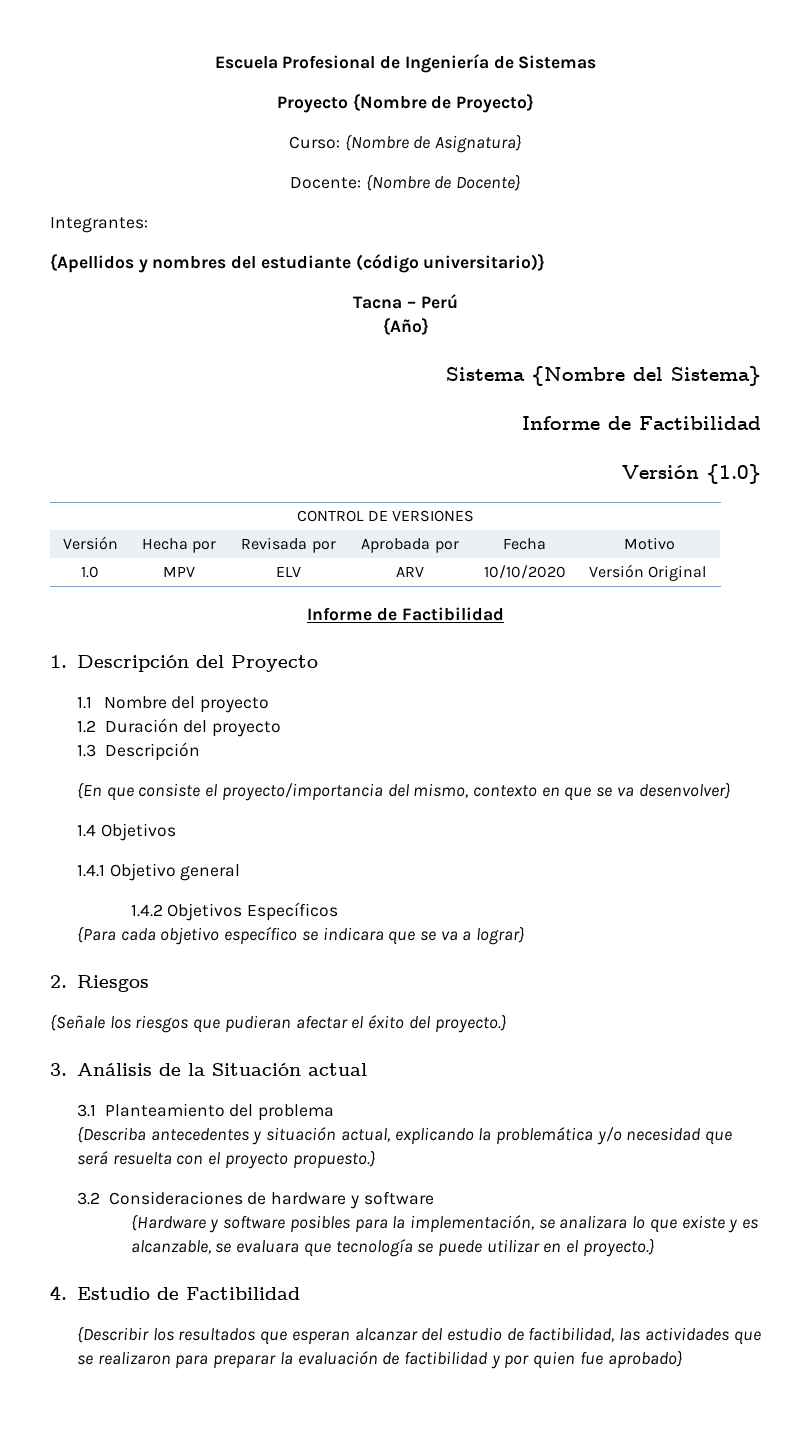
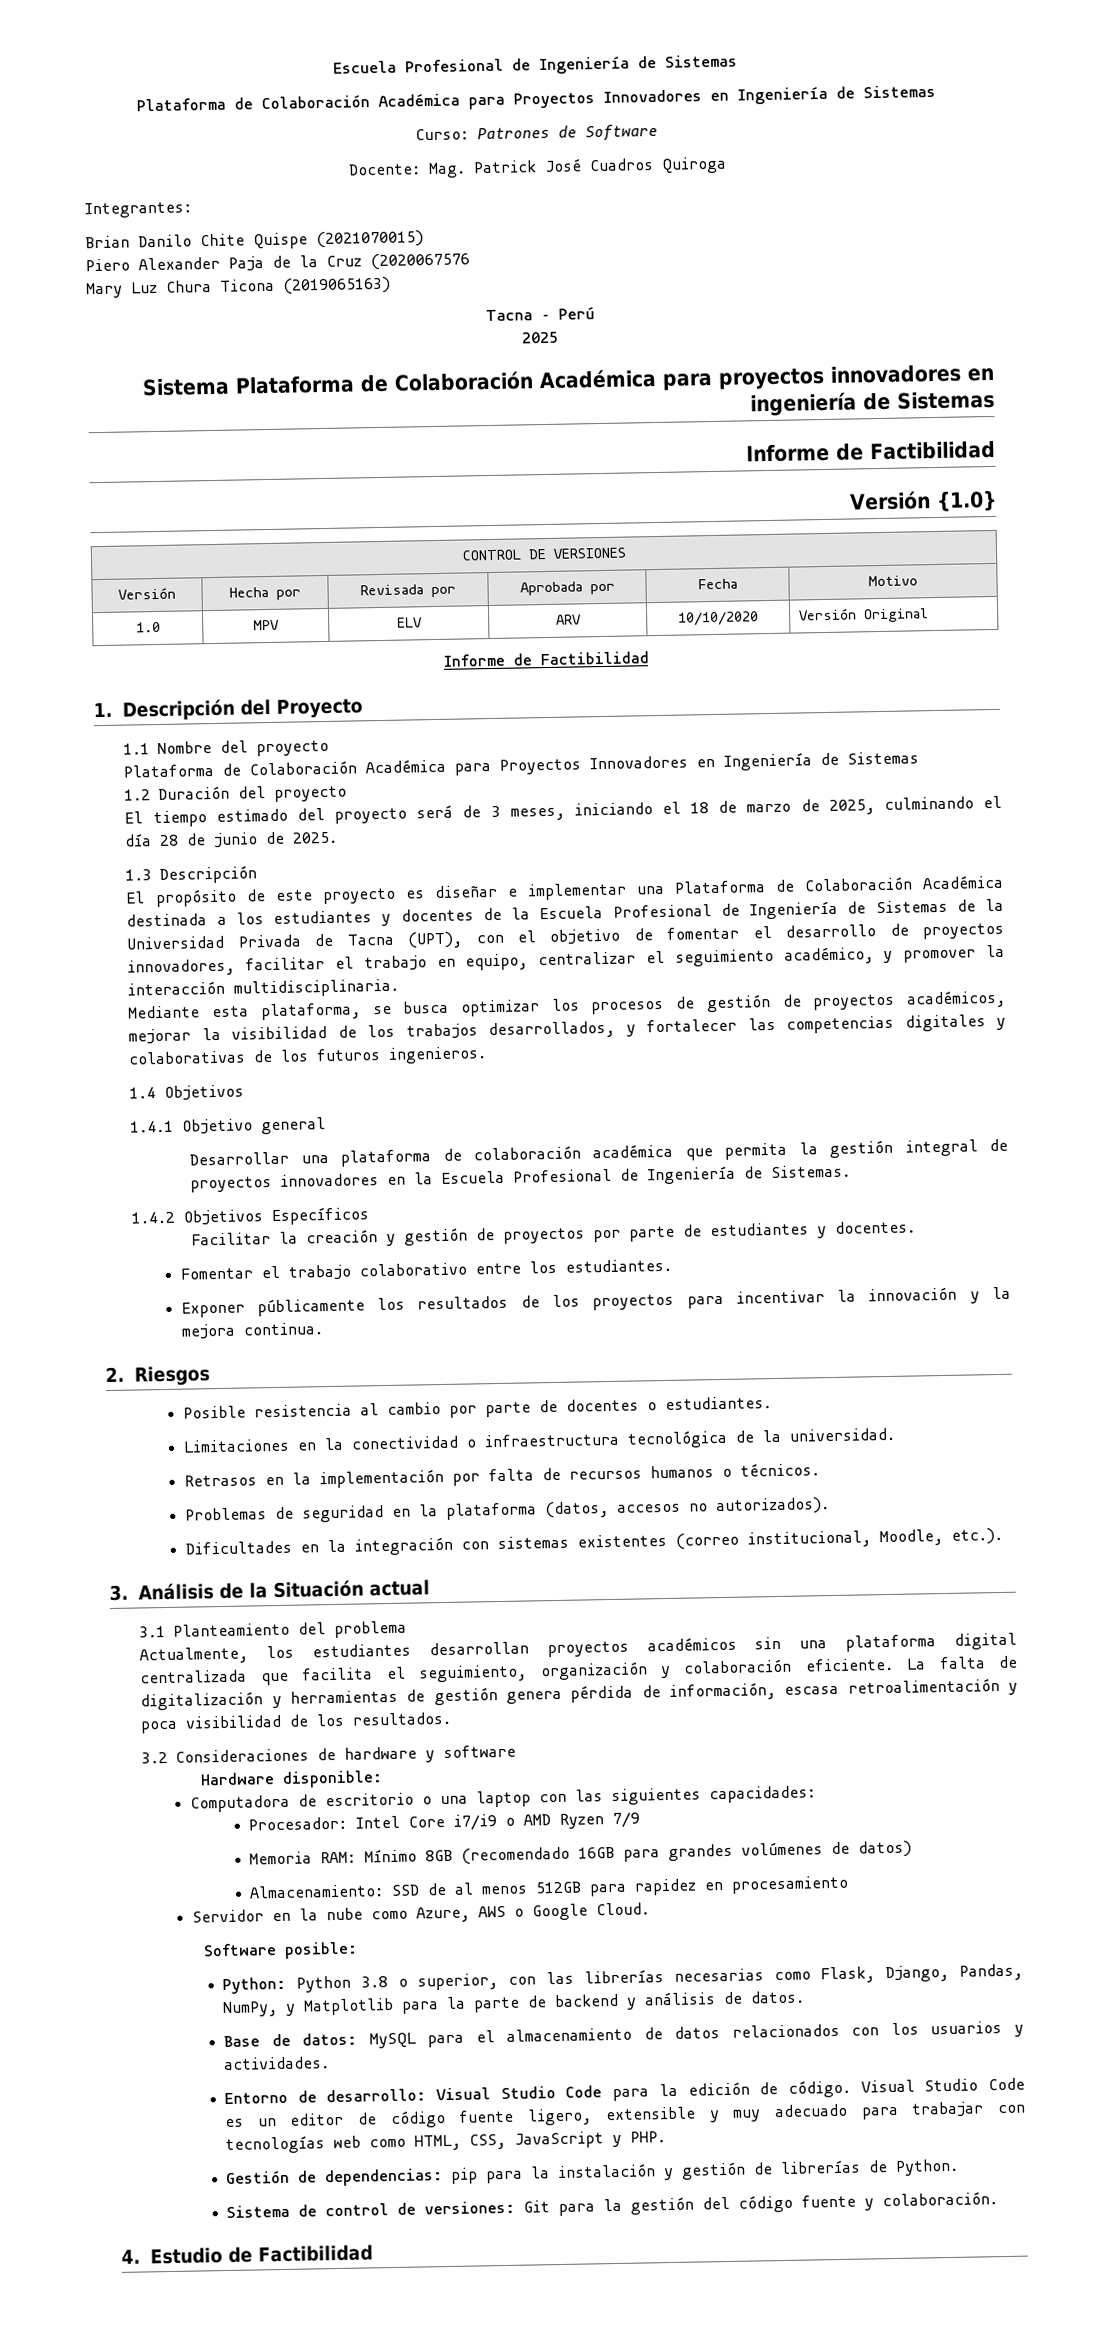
[276,94,535,113] [288,134,523,153] [289,174,522,191] [50,217,148,233] [50,254,546,273] Proyecto {Nombre de Proyecto} // Curso: {Nombre de Asignatura} // Docente: {Nombre de Docente} // Integrantes: // {Apellidos y nombres del estudiante (código universitario)} -> [135,84,936,112] [415,123,658,142] [347,156,727,179] [84,201,192,219] [85,230,424,250] [85,252,470,272] [86,276,391,299] Plataforma de Colaboración Académica para Proyectos Innovadores en Ingeniería de Sistemas // Curso: Patrones de Software // Docente: Mag. Patrick José Cuadros Quiroga // Integrantes: // Brian Danilo Chite Quispe (2021070015) // Piero Alexander Paja de la Cruz (2020067576 // Mary Luz Chura Ticona (2019065163)
[382,318,429,335] [446,366,761,386] {Año} // Sistema {Nombre del Sistema} -> [521,331,559,344] [142,364,994,397] [750,390,995,417] 2025 // Sistema Plataforma de Colaboración Académica para proyectos innovadores en ingeniería de Sistemas
[76,718,282,737] [76,742,200,761] [76,782,731,801] 1.2 Duración del proyecto // 1.3 Descripción // {En que consiste el proyecto/importancia del mismo, contexto en que se va desenvolver} -> [123,751,920,778] [124,785,348,802] [124,795,1003,828] [124,831,339,849] [125,865,258,884] [125,874,1004,908] [126,898,1004,927] [126,922,1005,950] [127,944,1006,977] [127,978,400,998] [128,989,1006,1021] [128,1014,1006,1045] [128,1046,488,1065] Plataforma de Colaboración Académica para Proyectos Innovadores en Ingeniería de Sistemas // 1.2 Duración del proyecto // El tiempo estimado del proyecto será de 3 meses, iniciando el 18 de marzo de 2025, culminando el día 28 de junio de 2025. // 1.3 Descripción // El propósito de este proyecto es diseñar e implementar una Plataforma de Colaboración Académica destinada a los estudiantes y docentes de la Escuela Profesional de Ingeniería de Sistemas de la Universidad Privada de Tacna (UPT), con el objetivo de fomentar el desarrollo de proyectos innovadores, facilitar el trabajo en equipo, centralizar el seguimiento académico, y promover la interacción multidisciplinaria. // Mediante esta plataforma, se busca optimizar los procesos de gestión de proyectos académicos, mejorar la visibilidad de los trabajos desarrollados, y fortalecer las competencias digitales y colaborativas de los futuros ingenieros.
[130,902,339,921] [76,926,526,945] [50,975,149,992] [50,1014,507,1033] 1.4.2 Objetivos Específicos // {Para cada objetivo específico se indicara que se va a lograr} // 2. Riesgos // {Señale los riesgos que pudieran afectar el éxito del proyecto.} -> [189,1138,1008,1167] [190,1164,852,1193] [131,1206,370,1226] [191,1220,917,1246] [179,1258,672,1281] [180,1286,1011,1318] [180,1322,323,1340] [105,1365,211,1387] [182,1396,772,1419] [182,1427,895,1453] [183,1462,820,1489] [184,1497,830,1523] [184,1527,1003,1556] Desarrollar una plataforma de colaboración académica que permita la gestión integral de proyectos innovadores en la Escuela Profesional de Ingeniería de Sistemas. // 1.4.2 Objetivos Específicos // Facilitar la creación y gestión de proyectos por parte de estudiantes y docentes. // Fomentar el trabajo colaborativo entre los estudiantes. // Exponer públicamente los resultados de los proyectos para incentivar la innovación y la mejora continua. // 2. Riesgos // Posible resistencia al cambio por parte de docentes o estudiantes. // Limitaciones en la conectividad o infraestructura tecnológica de la universidad. // Retrasos en la implementación por falta de recursos humanos o técnicos. // Problemas de seguridad en la plataforma (datos, accesos no autorizados). // Dificultades en la integración con sistemas existentes (correo institucional, Moodle, etc.).
[76,1126,733,1145] [76,1150,376,1169] {Describa antecedentes y situación actual, explicando la problemática y/o necesidad que será resuelta con el proyecto propuesto.} -> [139,1632,1017,1665] [140,1655,1019,1686] [140,1678,1019,1711] [140,1711,452,1734] Actualmente, los estudiantes desarrollan proyectos académicos sin una plataforma digital centralizada que facilita el seguimiento, organización y colaboración eficiente. La falta de digitalización y herramientas de gestión genera pérdida de información, escasa retroalimentación y poca visibilidad de los resultados.
[130,1214,759,1233] [130,1238,655,1257] [50,1285,300,1300] [76,1326,761,1345] [76,1350,683,1369] {Hardware y software posibles para la implementación, se analizara lo que existe y es alcanzable, se evaluara que tecnología se puede utilizar en el proyecto.} // 4. Estudio de Factibilidad // {Describir los resultados que esperan alcanzar del estudio de factibilidad, las actividades que se realizaron para preparar la evaluación de factibilidad y por quien fue aprobado} -> [200,1770,384,1788] [189,1785,816,1813] [248,1811,641,1831] [249,1840,913,1865] [249,1875,850,1899] [191,1902,650,1923] [203,1941,359,1959] [221,1963,1024,1995] [221,1990,805,2018] [222,2021,1024,2049] [222,2056,330,2071] [223,2077,1025,2105] [224,2101,1026,2129] [224,2131,666,2155] [224,2158,959,2187] [225,2191,998,2219] [121,2244,374,2265] Hardware disponible: // Computadora de escritorio o una laptop con las siguientes capacidades: // Procesador: Intel Core i7/i9 o AMD Ryzen 7/9 // Memoria RAM: Mínimo 8GB (recomendado 16GB para grandes volúmenes de datos) // Almacenamiento: SSD de al menos 512GB para rapidez en procesamiento // Servidor en la nube como Azure, AWS o Google Cloud. // Software posible: // Python: Python 3.8 o superior, con las librerías necesarias como Flask, Django, Pandas, NumPy, y Matplotlib para la parte de backend y análisis de datos. // Base de datos: MySQL para el almacenamiento de datos relacionados con los usuarios y actividades. // Entorno de desarrollo: Visual Studio Code para la edición de código. Visual Studio Code es un editor de código fuente ligero, extensible y muy adecuado para trabajar con tecnologías web como HTML, CSS, JavaScript y PHP. // Gestión de dependencias: pip para la instalación y gestión de librerías de Python. // Sistema de control de versiones: Git para la gestión del código fuente y colaboración. // 4. Estudio de Factibilidad

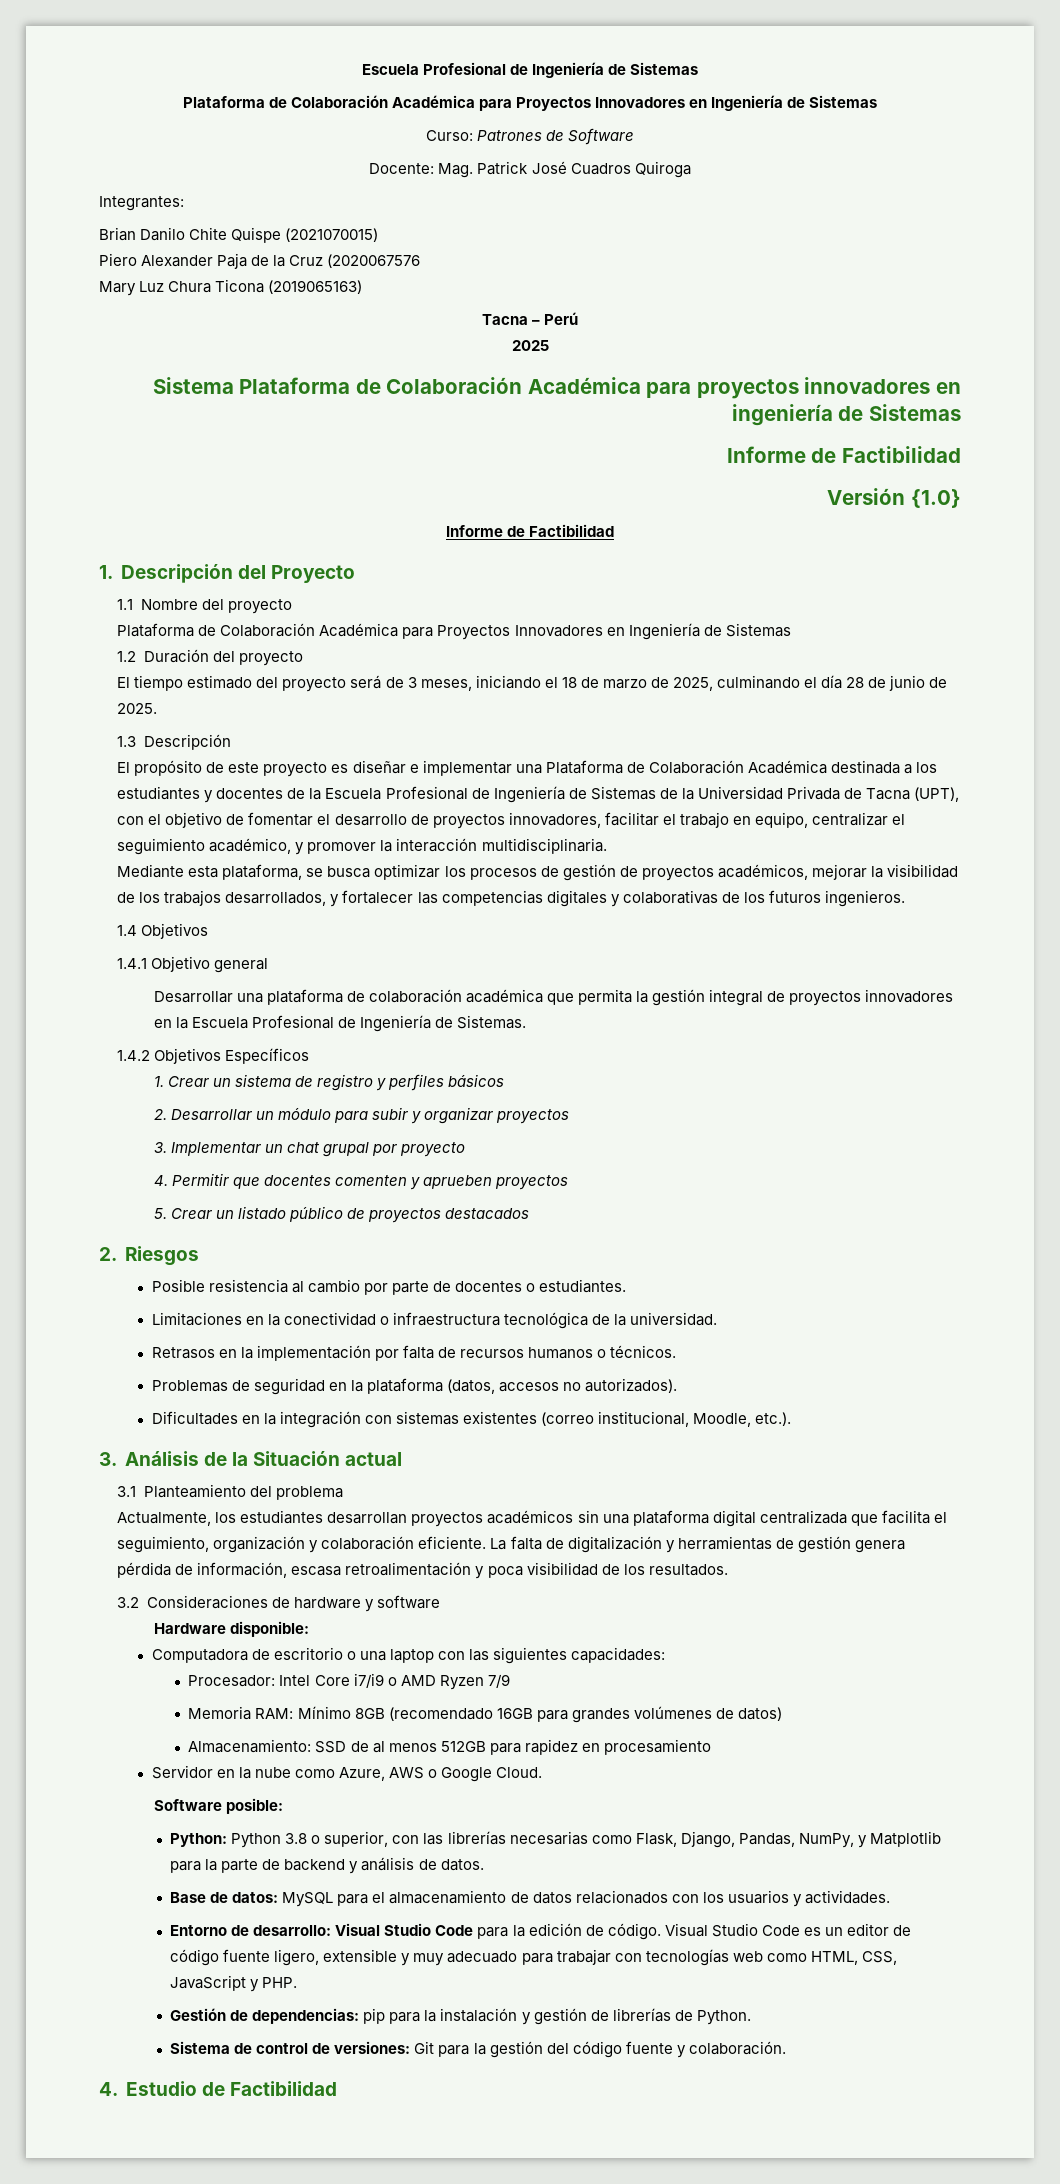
[461,547,627,561] [118,587,176,600] [229,586,301,600] [360,584,456,598] [519,581,615,596] [697,578,738,590] [868,575,918,587] [135,621,161,633] [253,619,279,631] [396,617,422,628] [555,614,581,625] [678,611,759,626] [799,608,930,623] // CONTROL DE VERSIONES // Versión | Hecha por | Revisada por | Aprobada por | Fecha | Motivo // 1.0 | MPV | ELV | ARV | 10/10/2020 | Versión Original -> (961, 498) none
[191,1220,917,1246] [179,1258,672,1281] [180,1286,1011,1318] [180,1322,323,1340] Facilitar la creación y gestión de proyectos por parte de estudiantes y docentes. // Fomentar el trabajo colaborativo entre los estudiantes. // Exponer públicamente los resultados de los proyectos para incentivar la innovación y la mejora continua. -> [153,1074,505,1091] [153,1107,570,1124] [153,1142,465,1157] [153,1173,569,1190] [153,1206,530,1223] 1. Crear un sistema de registro y perfiles básicos // 2. Desarrollar un módulo para subir y organizar proyectos // 3. Implementar un chat grupal por proyecto // 4. Permitir que docentes comenten y aprueben proyectos // 5. Crear un listado público de proyectos destacados

